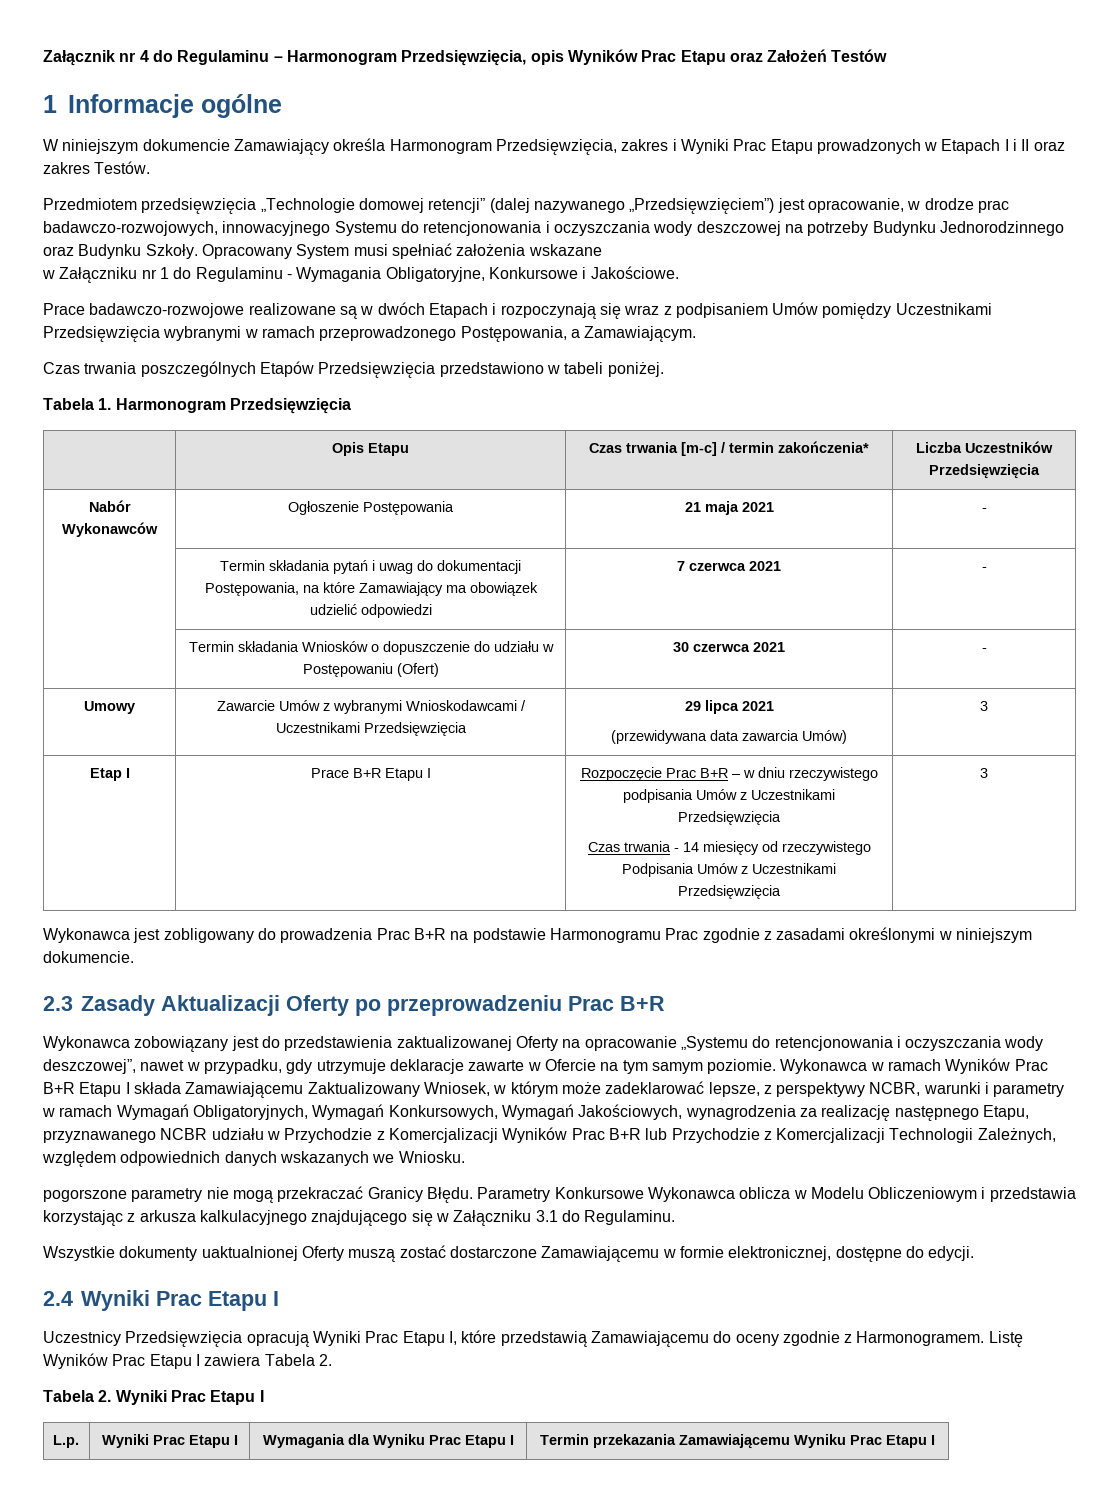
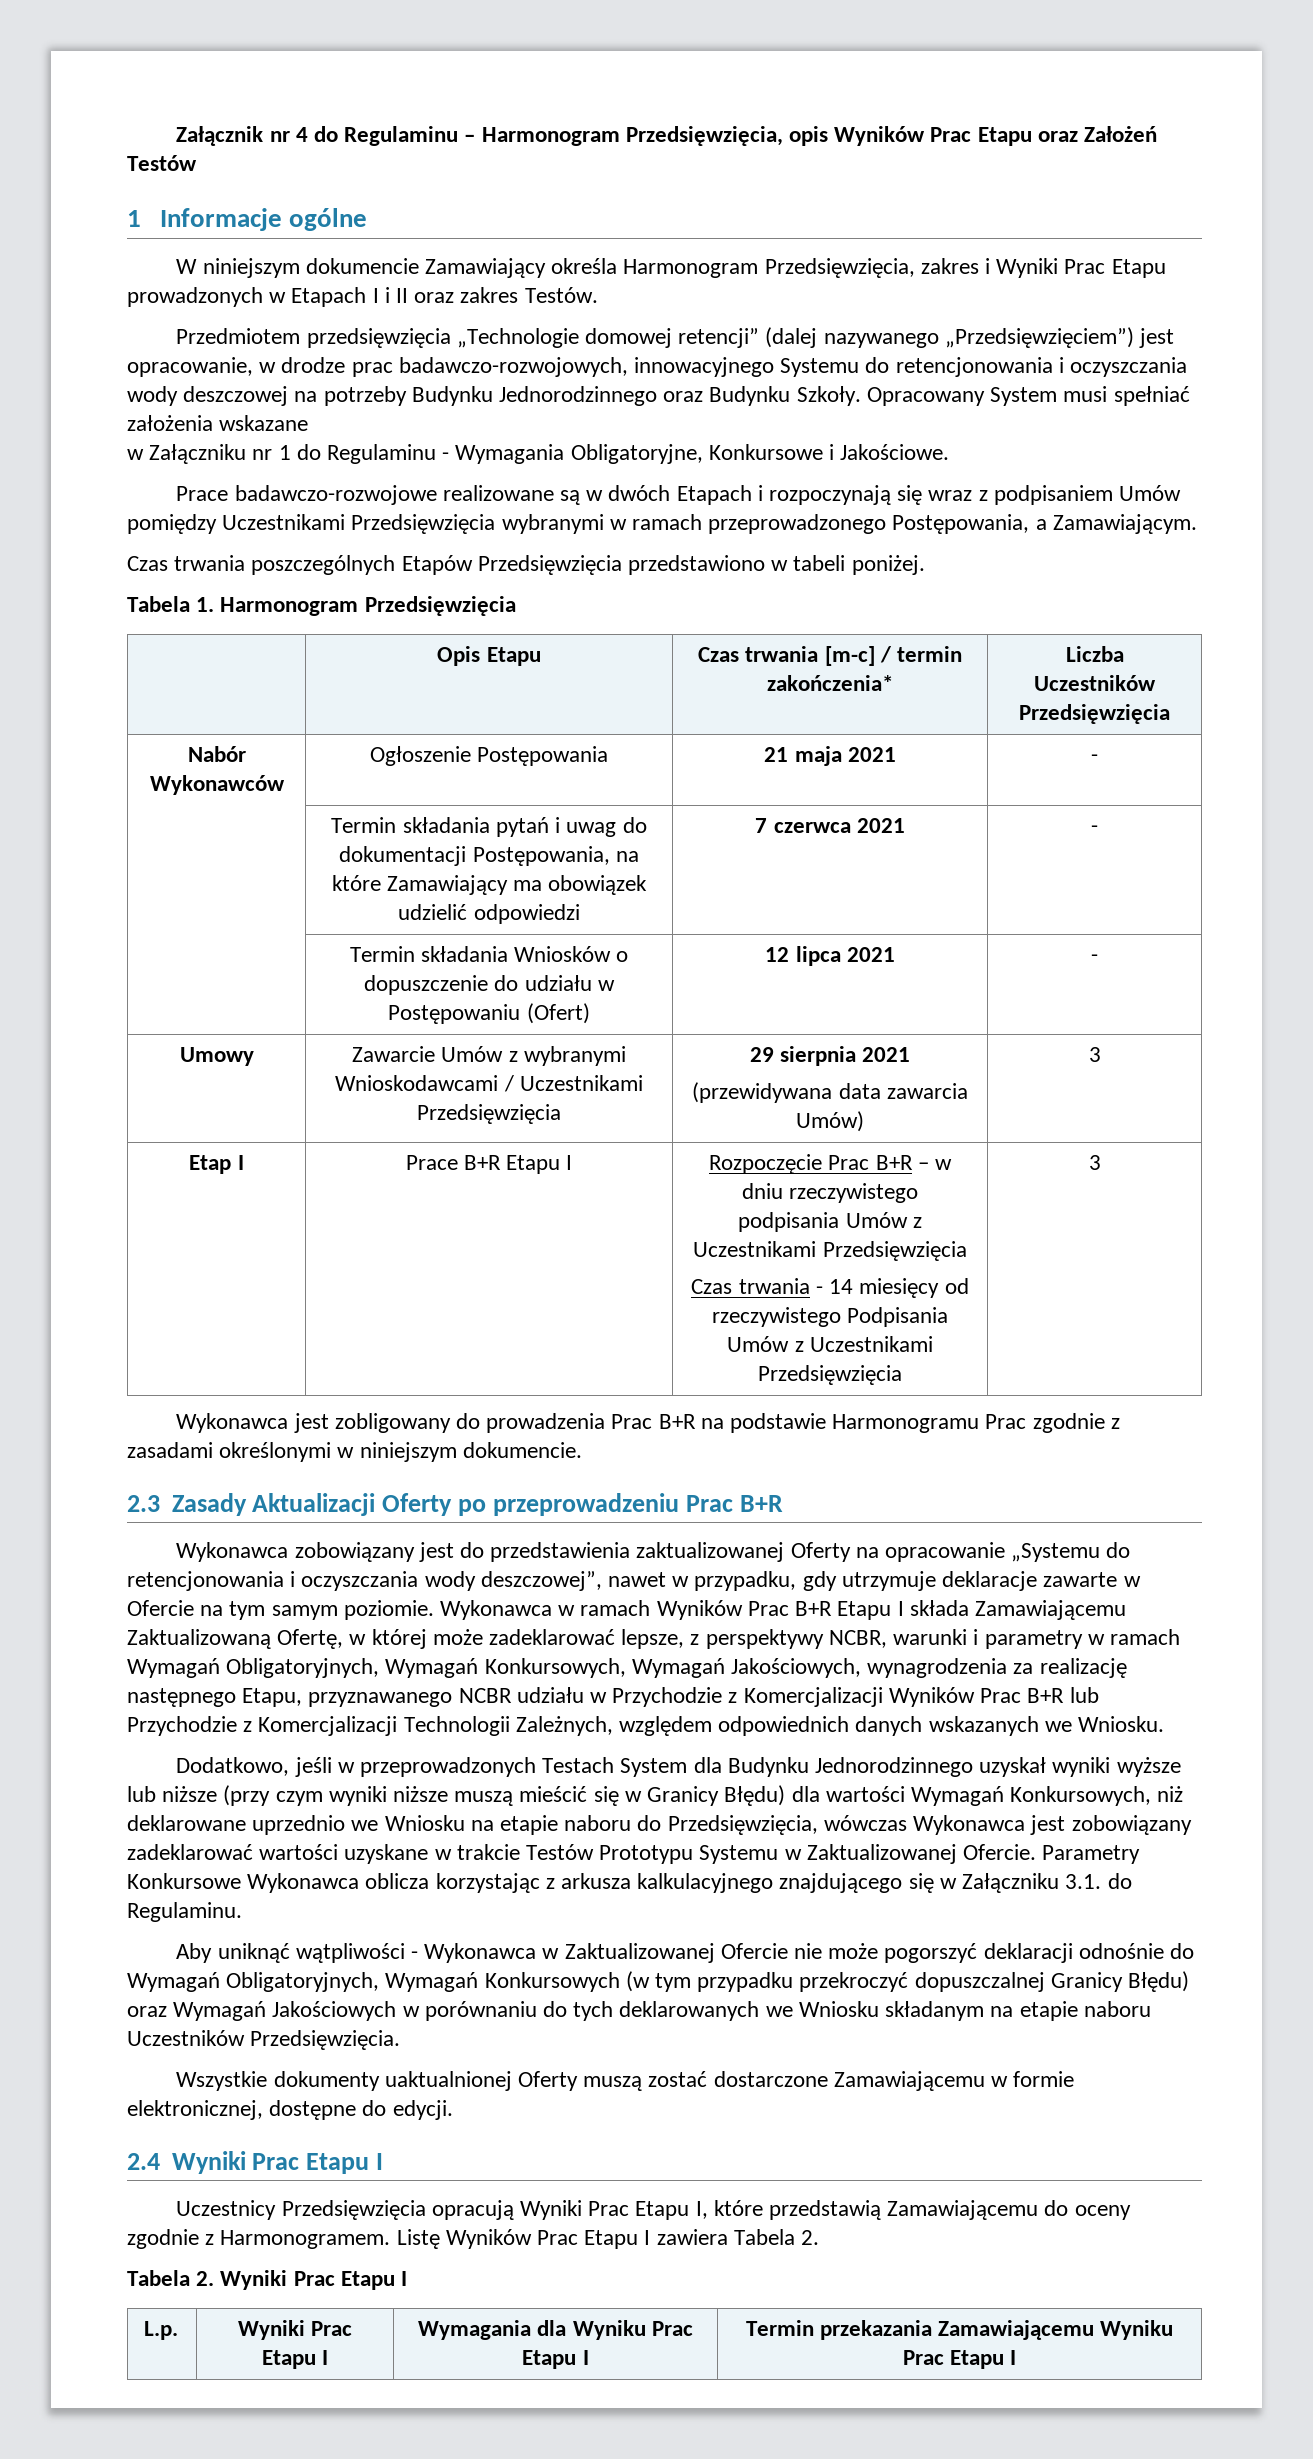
[673,642,750,652] 30 czerwca -> [765,946,841,966] 12 lipca
[704,700,739,714] lipca -> [780,1046,856,1066] sierpnia
[307,1081,558,1097] Zaktualizowany Wniosek, w którym -> [127,1629,427,1649] Zaktualizowaną Ofertę, w której
[43,1186,1076,1203] pogorszone parametry nie mogą przekraczać Granicy Błędu. Parametry Konkursowe Wykonawca oblicza w Modelu Obliczeniowym i przedstawia -> [176,1757,1181,1777] [127,1785,1184,1806] [127,1815,1192,1835] [127,1844,1141,1864] [127,1873,430,1893] Dodatkowo, jeśli w przeprowadzonych Testach System dla Budynku Jednorodzinnego uzyskał wyniki wyższe lub niższe (przy czym wyniki niższe muszą mieścić się w Granicy Błędu) dla wartości Wymagań Konkursowych, niż deklarowane uprzednio we Wniosku na etapie naboru do Przedsięwzięcia, wówczas Wykonawca jest zobowiązany zadeklarować wartości uzyskane w trakcie Testów Prototypu Systemu w Zaktualizowanej Ofercie. Parametry Konkursowe Wykonawca oblicza
[535,1210,558,1222] 3.1 -> [1065,1874,1102,1889] 3.1.
(676, 1217) none -> [176,1943,1195,1963] [127,1971,1190,1992] [127,2001,1151,2021] [127,2030,401,2050] // Aby uniknąć wątpliwości - Wykonawca w Zaktualizowanej Ofercie nie może pogorszyć deklaracji odnośnie do Wymagań Obligatoryjnych, Wymagań Konkursowych (w tym przypadku przekroczyć dopuszczalnej Granicy Błędu) oraz Wymagań Jakościowych w porównaniu do tych deklarowanych we Wniosku składanym na etapie naboru Uczestników Przedsięwzięcia.

